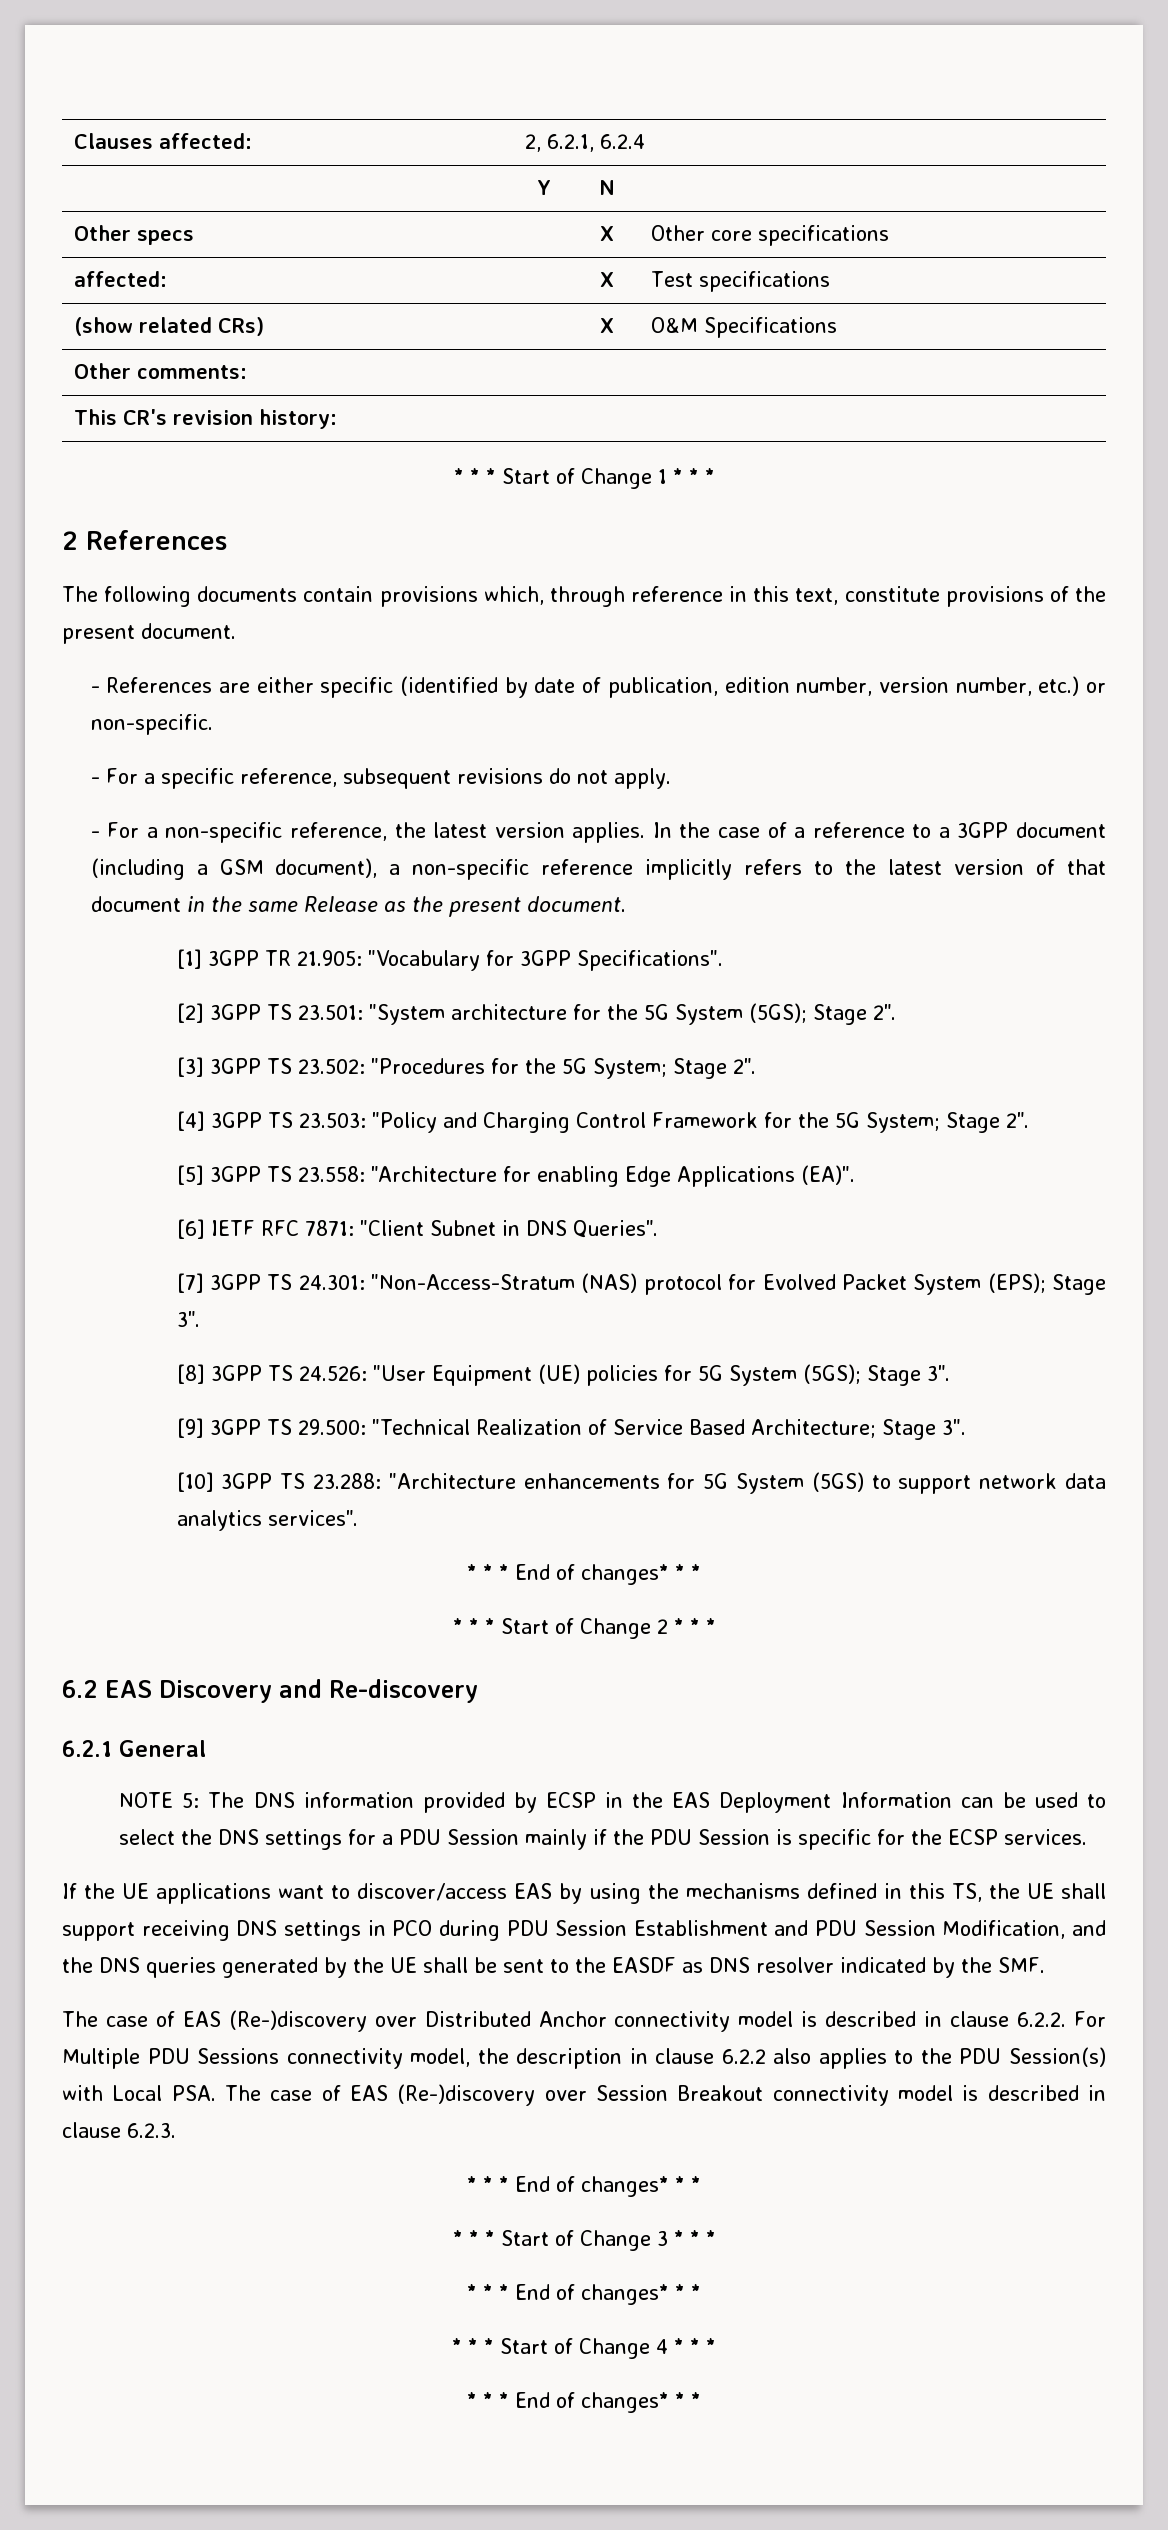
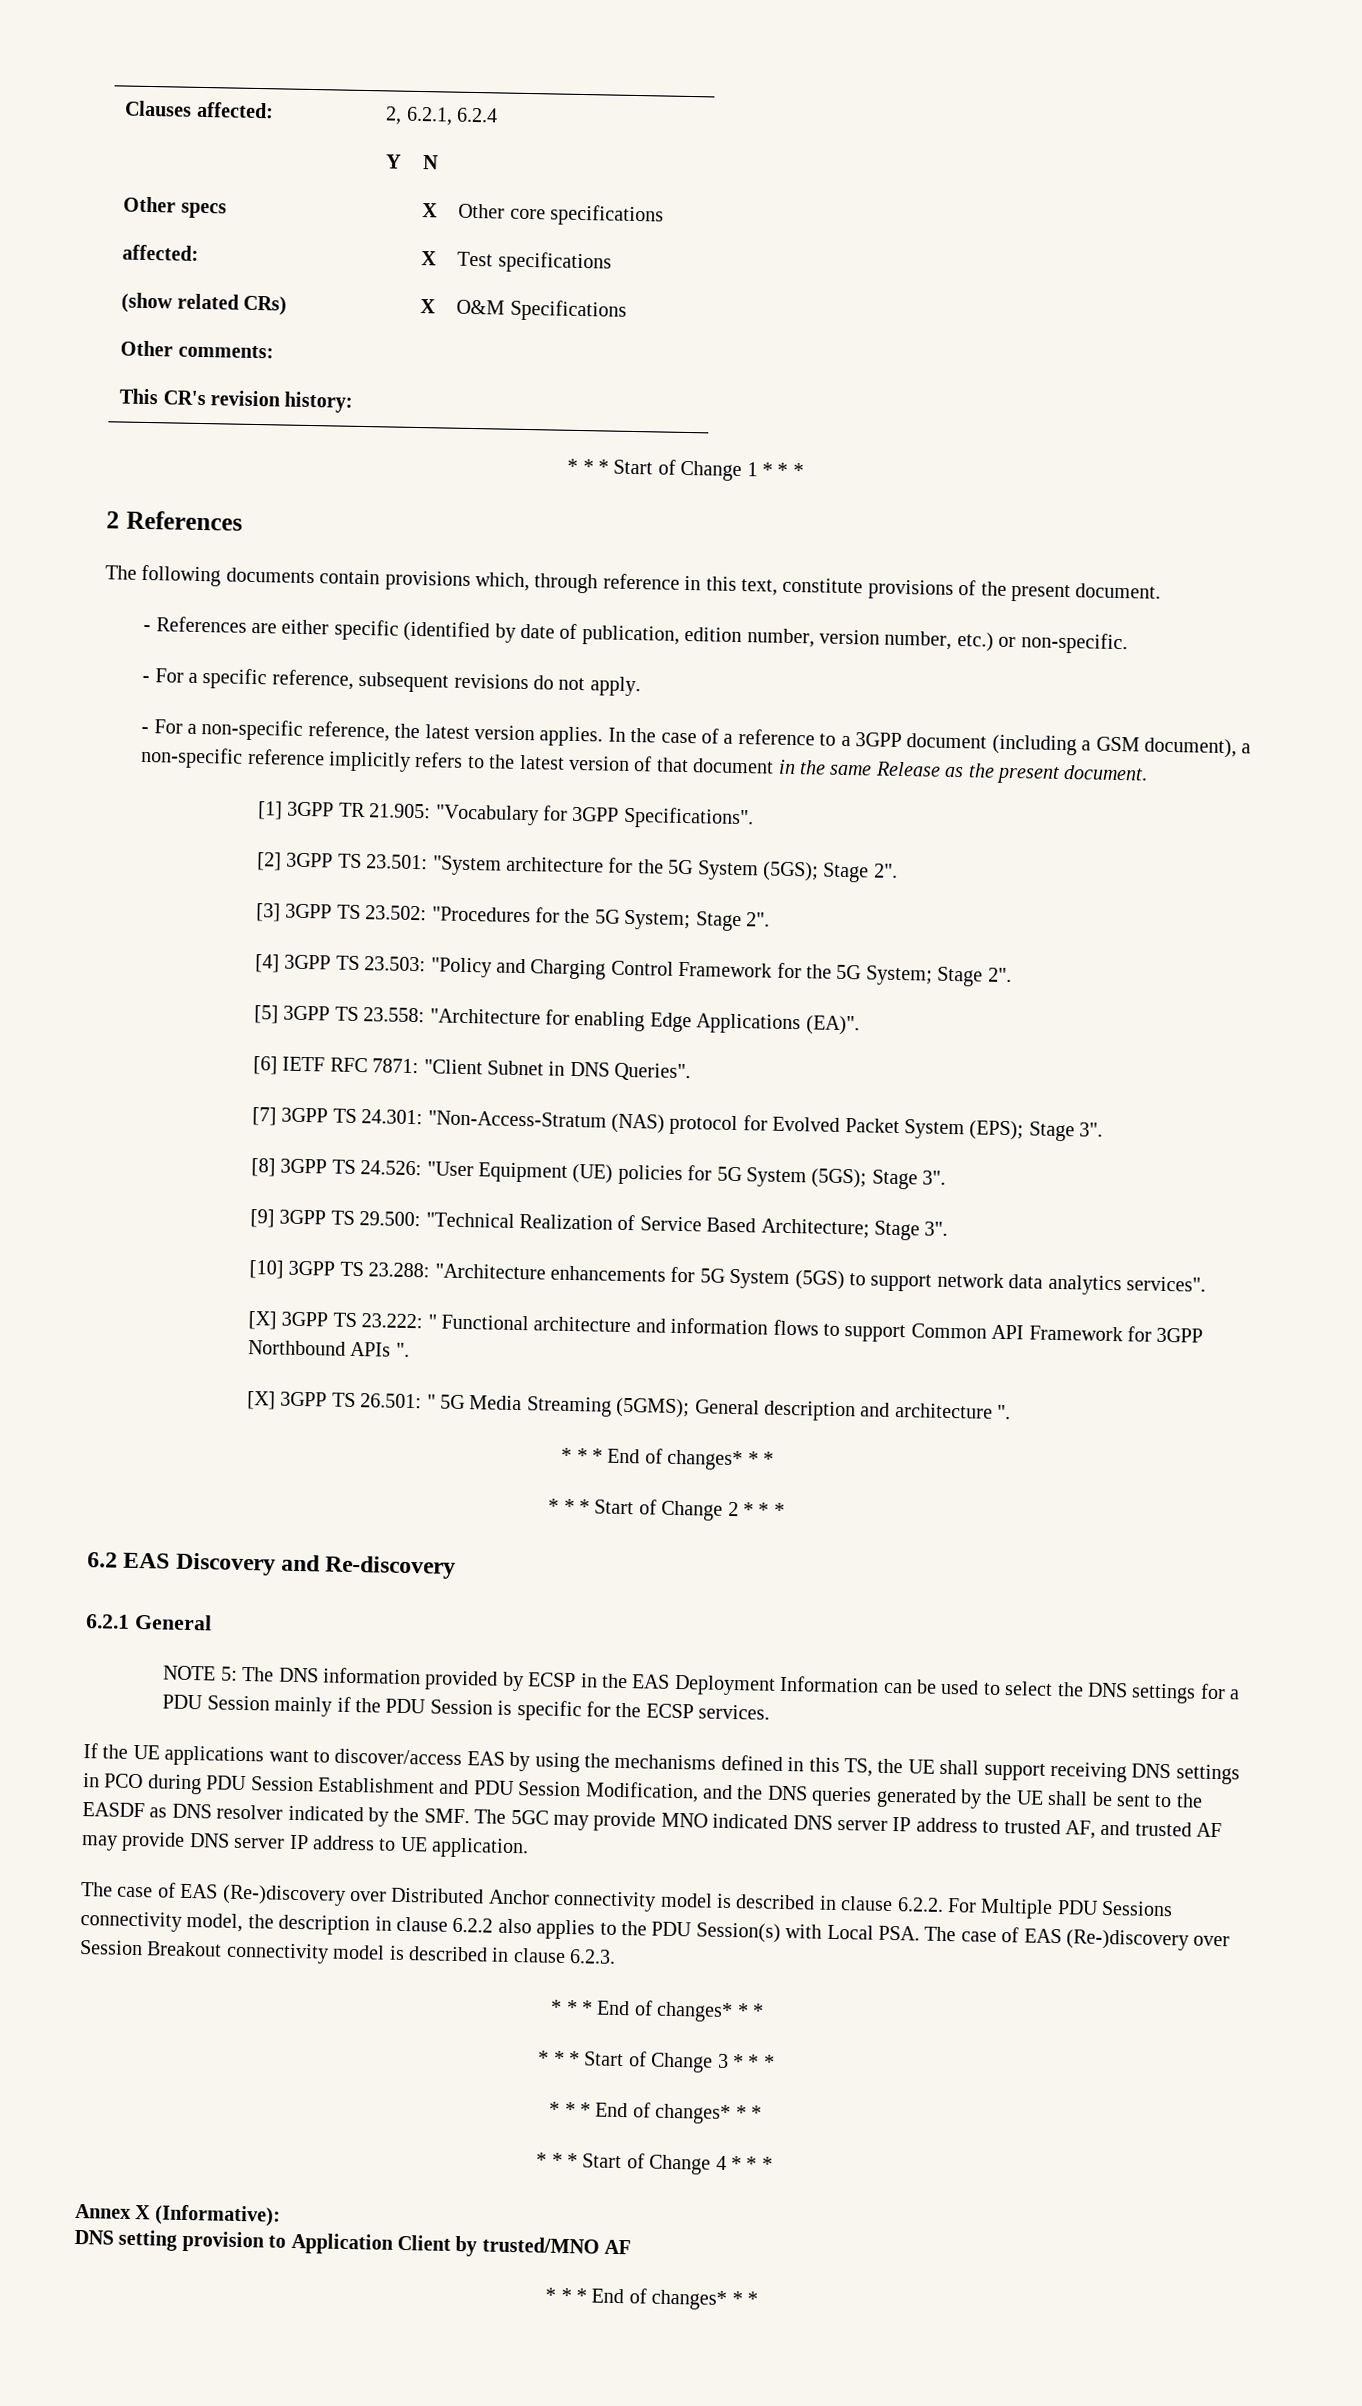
(359, 1518) none -> [247,1311,1204,1343] [247,1340,410,1357] [246,1390,1012,1422] // [X] 3GPP TS 23.222: " Functional architecture and information flows to support Common API Framework for 3GPP Northbound APIs ". // [X] 3GPP TS 26.501: " 5G Media Streaming (5GMS); General description and architecture ".
(1045, 1965) none -> [474,1809,1223,1839] [81,1831,530,1859] The 5GC may provide MNO indicated DNS server IP address to trusted AF, and trusted AF may provide DNS server IP address to UE application.
(716, 2346) none -> [75,2203,281,2227] [74,2229,632,2257] // Annex X (Informative): // DNS setting provision to Application Client by trusted/MNO AF

